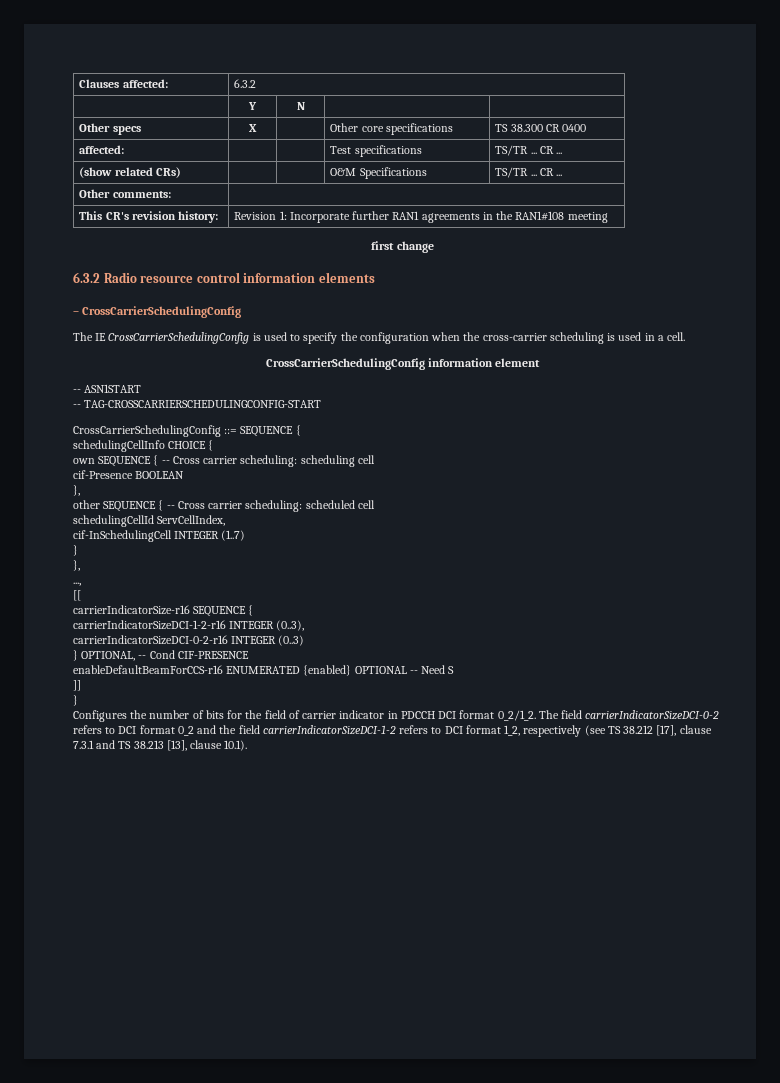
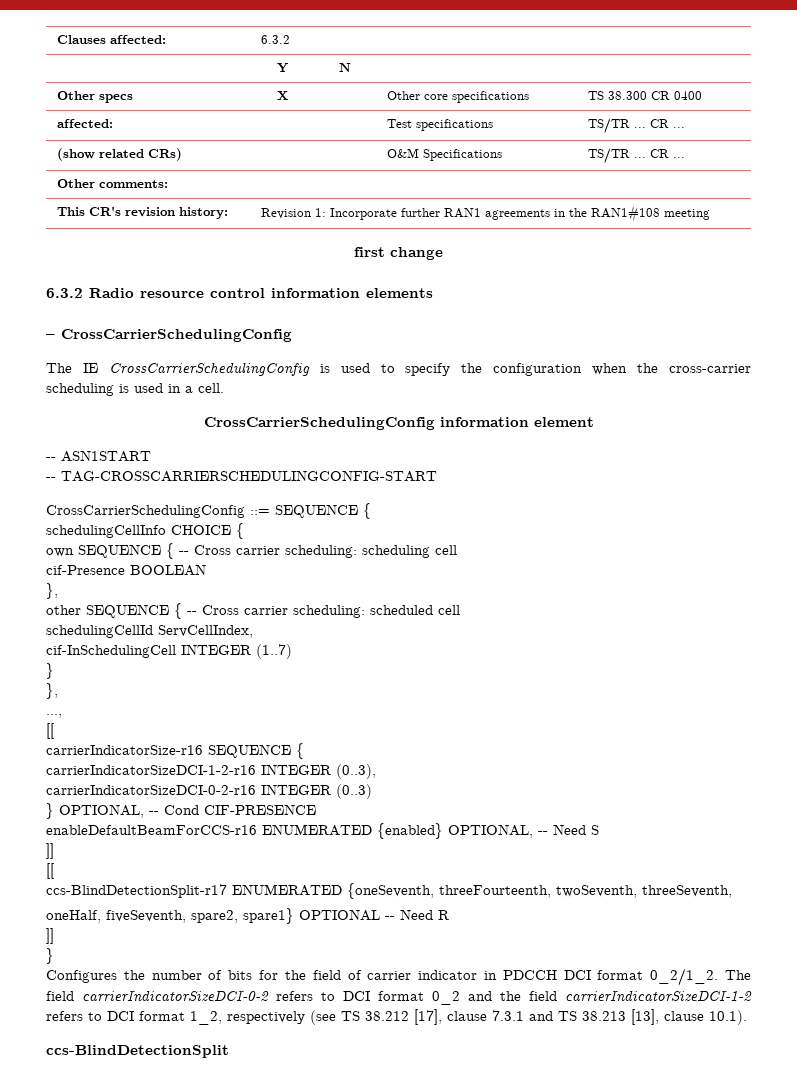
(352, 670) none -> [448,824,599,838] [46,843,54,859] [46,863,54,879] [46,883,732,899] [46,908,294,924] OPTIONAL, -- Need S // ]] // [[ // ccs-BlindDetectionSplit-r17 ENUMERATED {oneSeventh, threeFourteenth, twoSeventh, threeSeventh, // oneHalf, fiveSeventh, spare2, spare1}
[448,666,455,674] S -> [438,910,449,920] R
(248, 745) none -> [46,1045,229,1058] // ccs-BlindDetectionSplit

